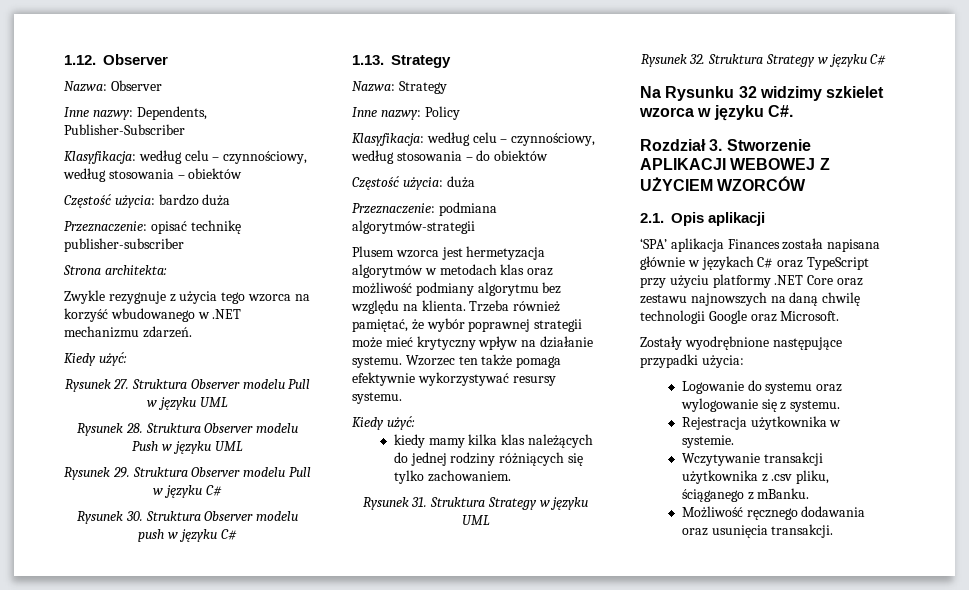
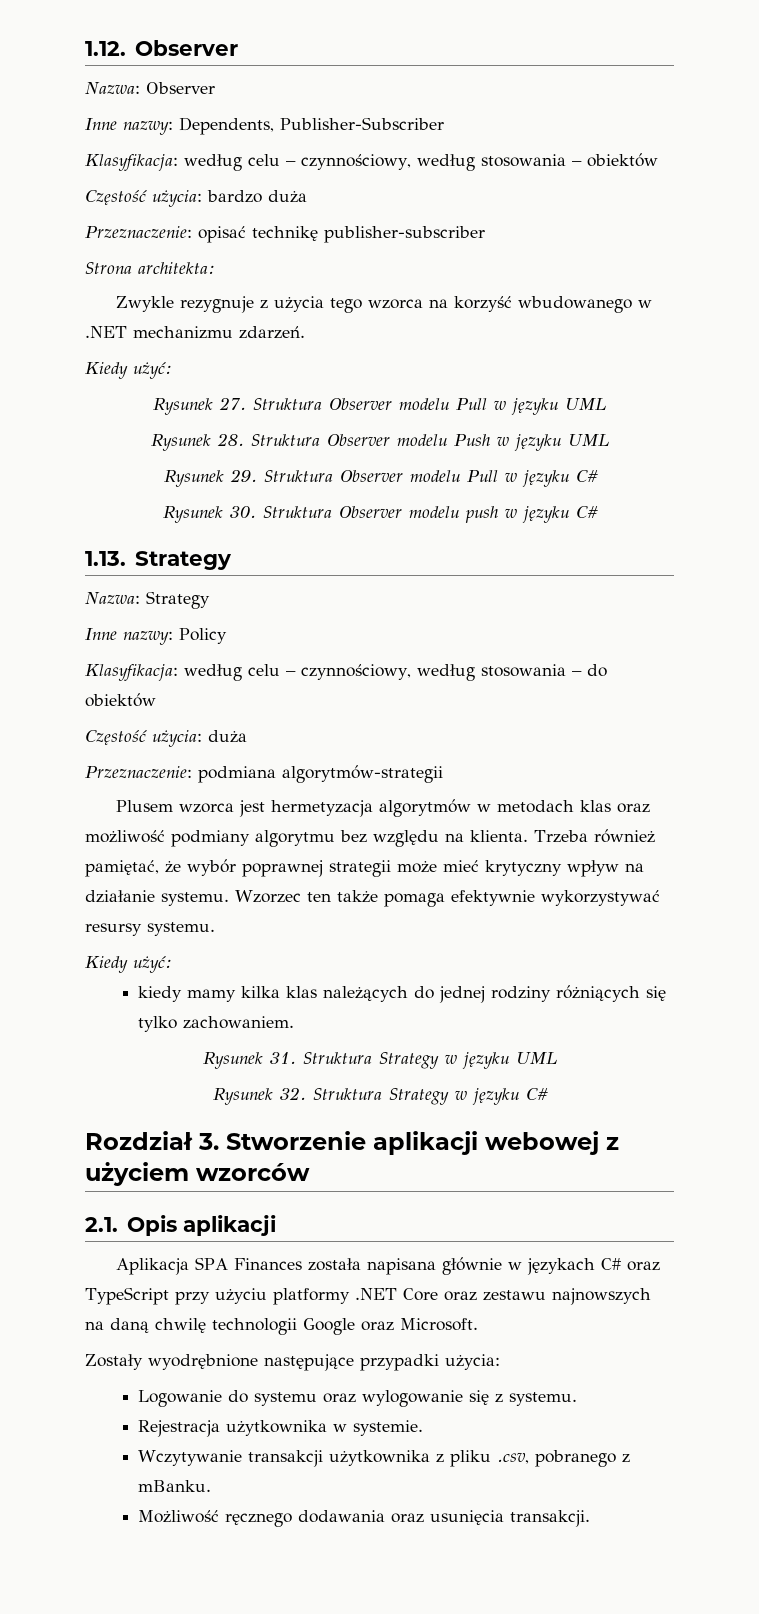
[640,86,885,101] [639,105,793,121] [640,139,811,151] [640,158,830,170] [640,176,807,191] Na Rysunku 32 widzimy szkielet wzorca w języku C#. // Rozdział 3. Stworzenie APLIKACJI WEBOWEJ Z UŻYCIEM WZORCÓW -> [85,1131,619,1155] [85,1162,310,1186] Rozdział 3. Stworzenie aplikacji webowej z użyciem wzorców
[640,238,724,252] ‘SPA’ aplikacja -> [116,1257,229,1275] Aplikacja SPA
[771,470,830,484] [681,489,744,502] .csv pliku, ściąganego -> [450,1450,617,1467] pliku .csv, pobranego

